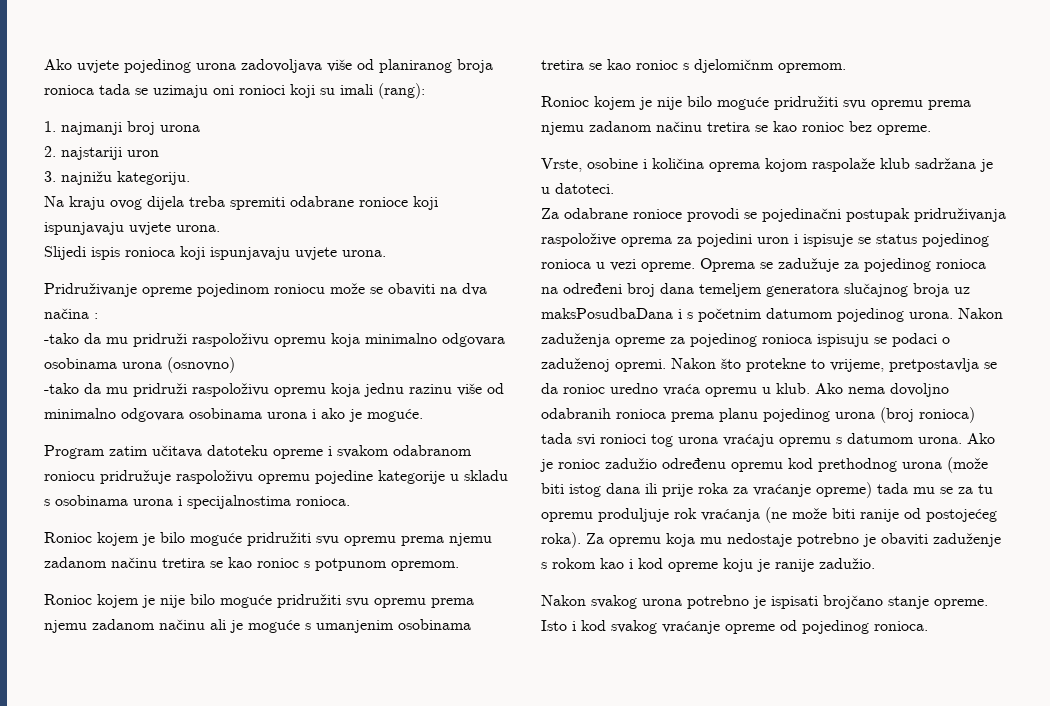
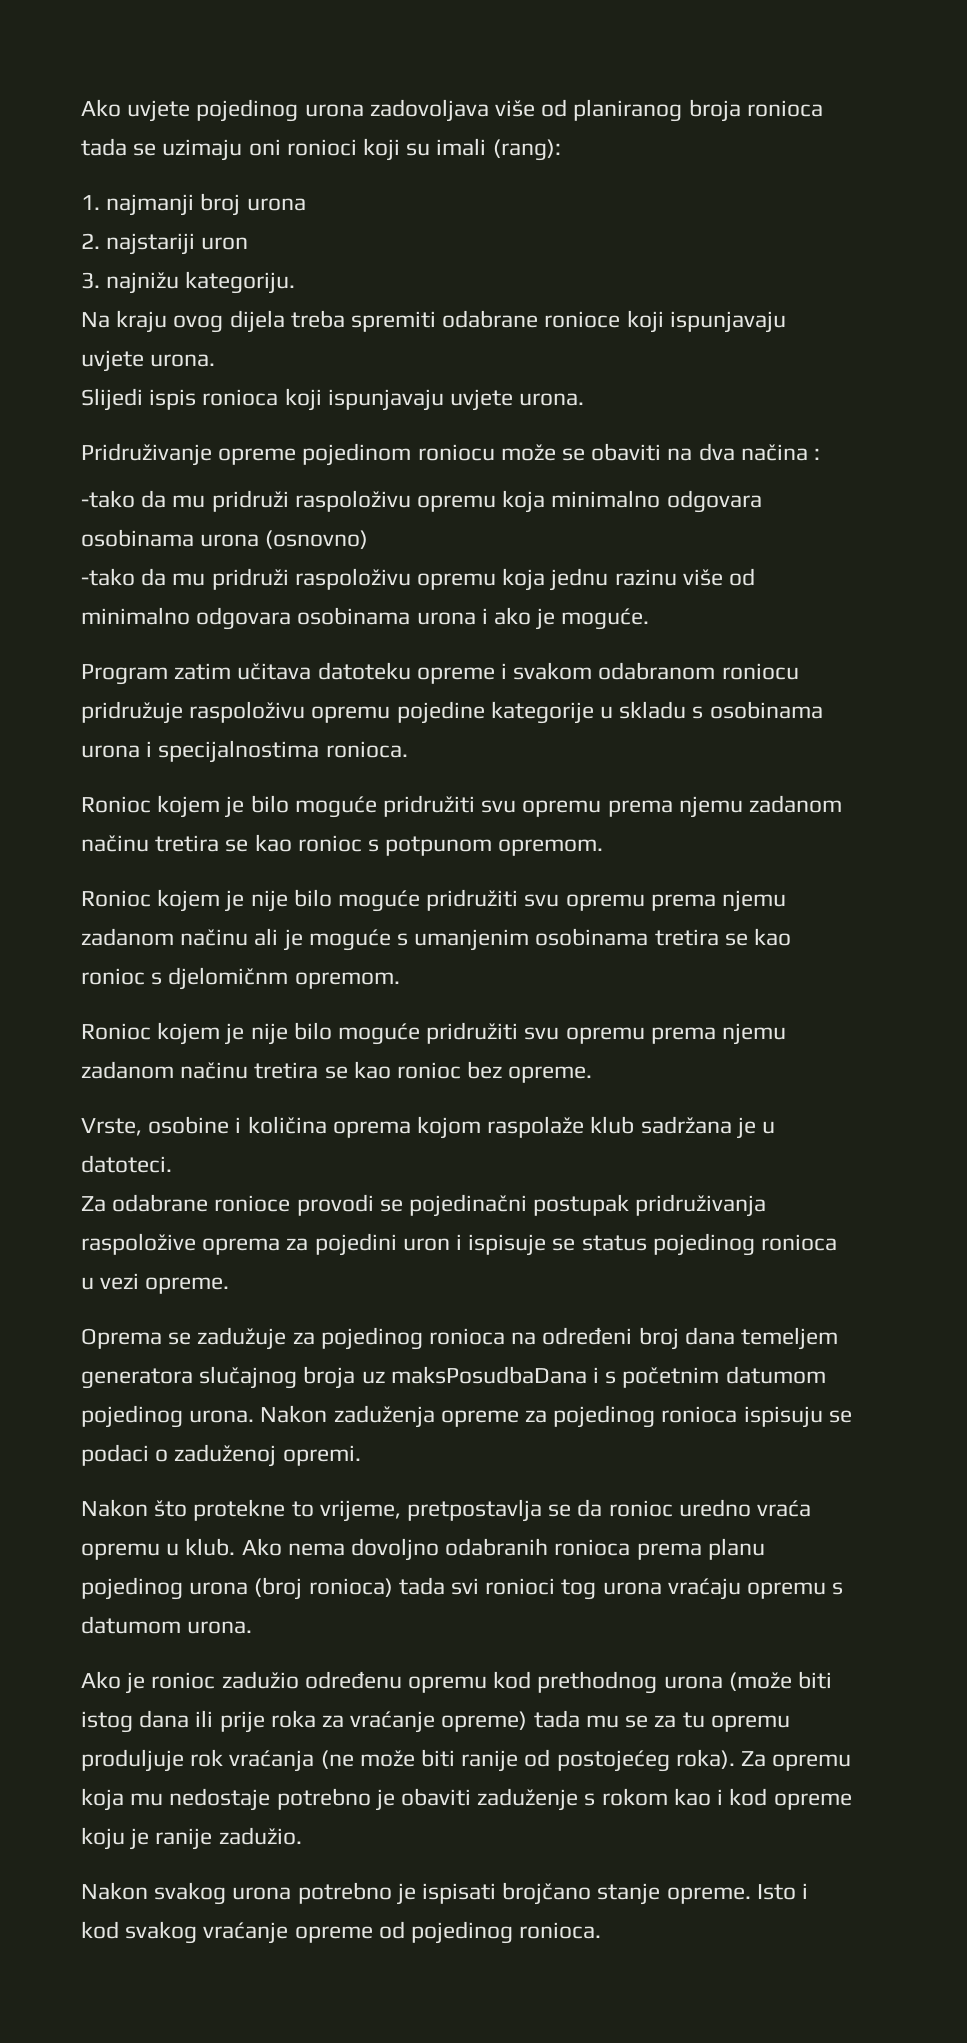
(695, 267) none -> (230, 1285) //
(666, 365) none -> (361, 1455) //
(962, 440) none -> (253, 1627) //

